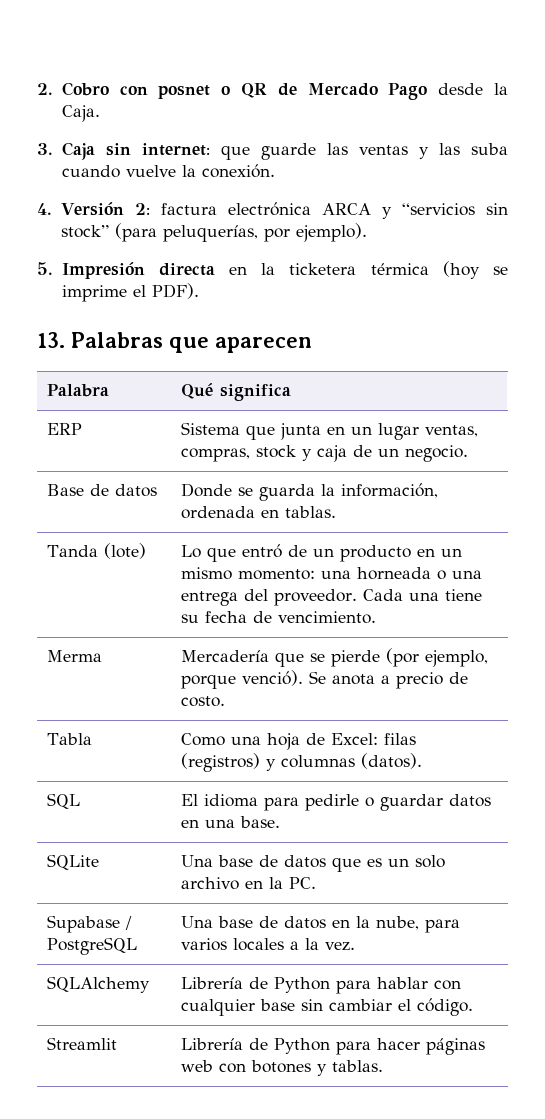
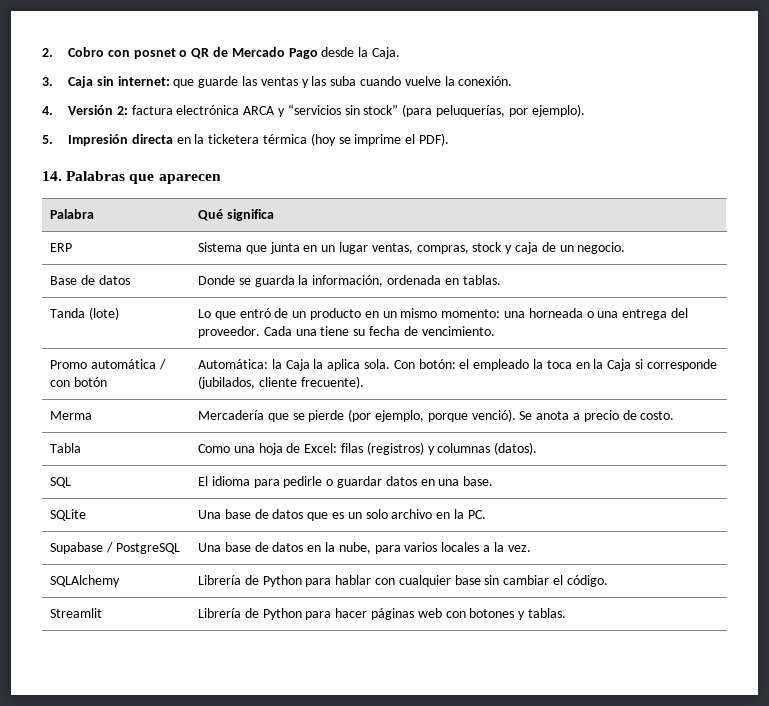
[37,332,65,348] 13. -> [42,171,62,181] 14.
(376, 617) none -> [50,359,166,370] [50,377,107,387] [198,359,717,371] [198,376,364,389] // Promo automática / con botón | Automática: la Caja la aplica sola. Con botón: el empleado la toca en la Caja si corresponde (jubilados, cliente frecuente).

